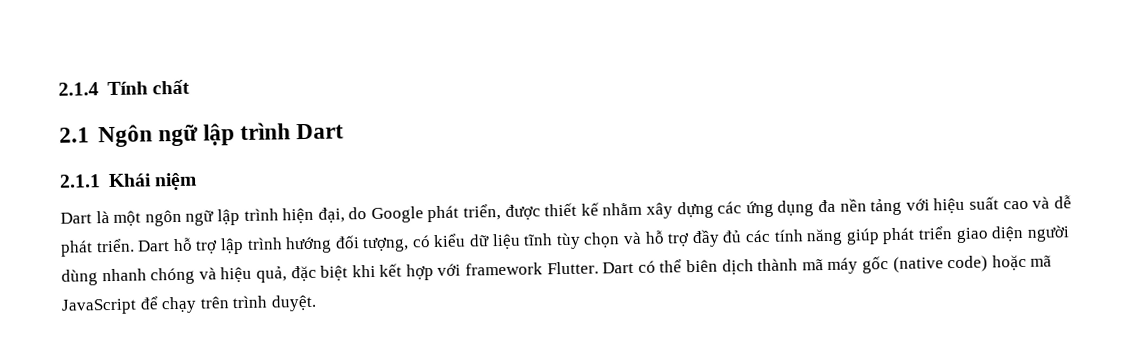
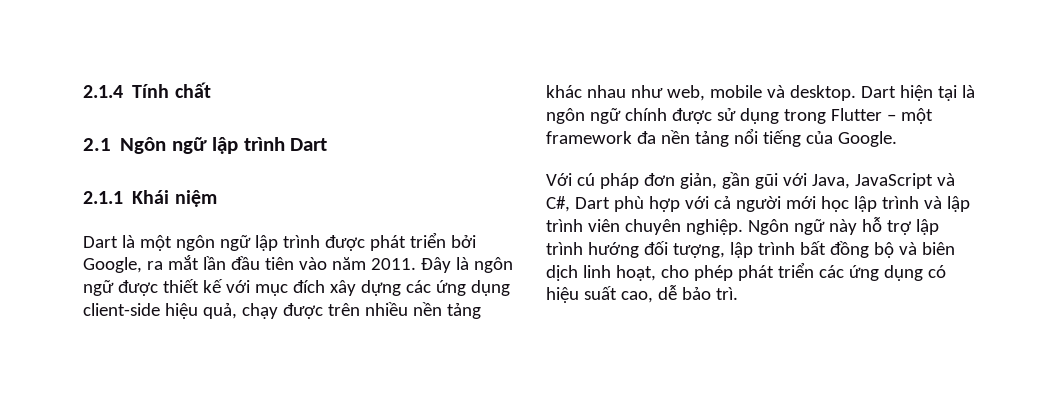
[282,202,643,224] hiện đại, do Google phát triển, được thiết kế nhằm -> [324,232,476,251] [83,255,513,273] [83,279,325,296] được phát triển bởi Google, ra mắt lần đầu tiên vào năm 2011. Đây là ngôn ngữ được thiết kế với mục đích
[817,195,1072,216] [60,238,171,257] đa nền tảng với hiệu suất cao và dễ phát triển. Dart -> [83,302,481,319] [546,85,975,101] [546,108,933,124] [546,128,897,147] [546,172,955,189] [546,196,970,212] [546,219,857,235] client-side hiệu quả, chạy được trên nhiều nền tảng khác nhau như web, mobile và desktop. Dart hiện tại là ngôn ngữ chính được sử dụng trong Flutter – một framework đa nền tảng nổi tiếng của Google. // Với cú pháp đơn giản, gần gũi với Java, JavaScript và C#, Dart phù hợp với cả người mới học lập trình và lập trình viên chuyên nghiệp. Ngôn ngữ này
[411,225,1070,250] [61,254,1053,286] [61,294,317,315] có kiểu dữ liệu tĩnh tùy chọn và hỗ trợ đầy đủ các tính năng giúp phát triển giao diện người dùng nhanh chóng và hiệu quả, đặc biệt khi kết hợp với framework Flutter. Dart có thể biên dịch thành mã máy gốc (native code) hoặc mã JavaScript để chạy trên trình duyệt. -> [729,241,955,258] [546,262,946,281] [546,285,738,303] lập trình bất đồng bộ và biên dịch linh hoạt, cho phép phát triển các ứng dụng có hiệu suất cao, dễ bảo trì.

